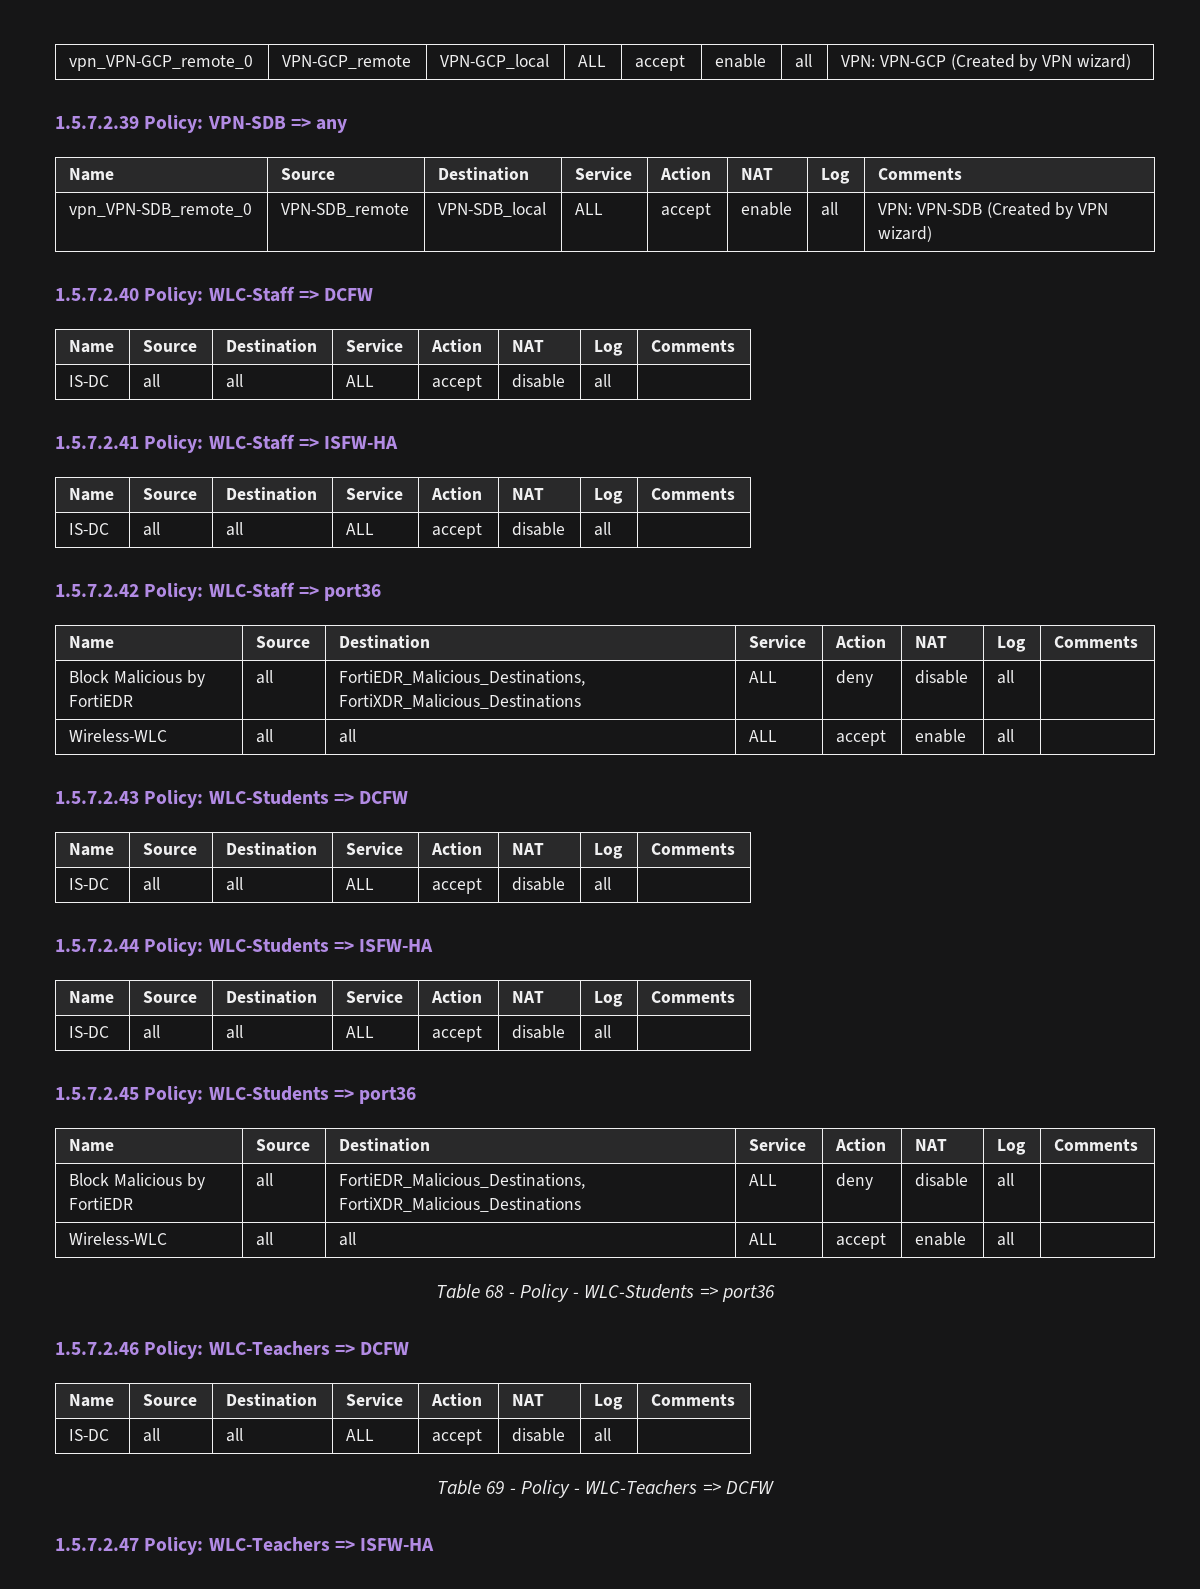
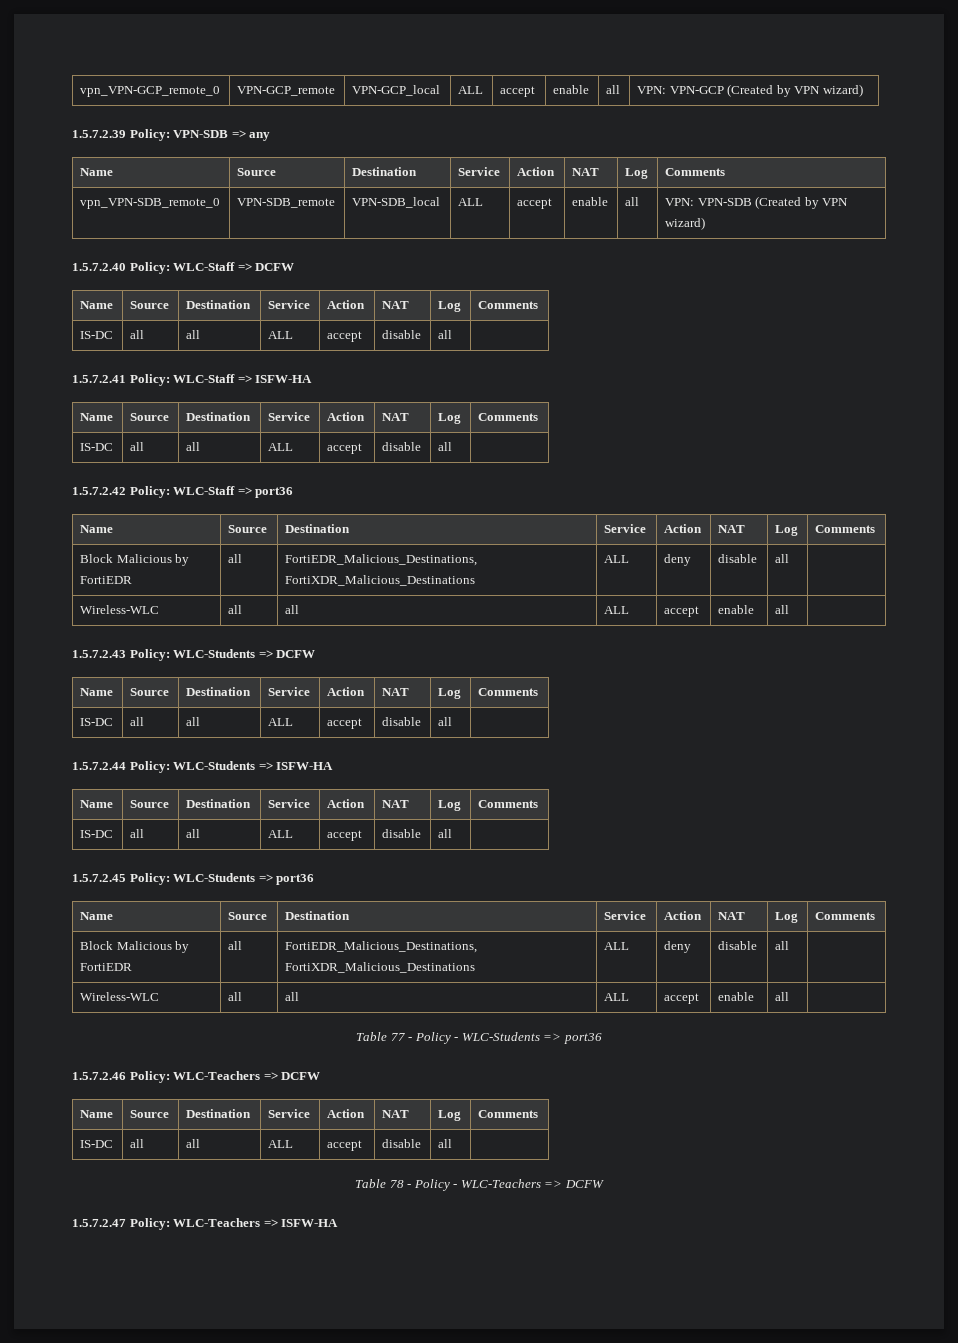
[485,1285,505,1298] 68 -> [390,1033,405,1041] 77
[486,1481,505,1494] 69 -> [389,1180,404,1188] 78

